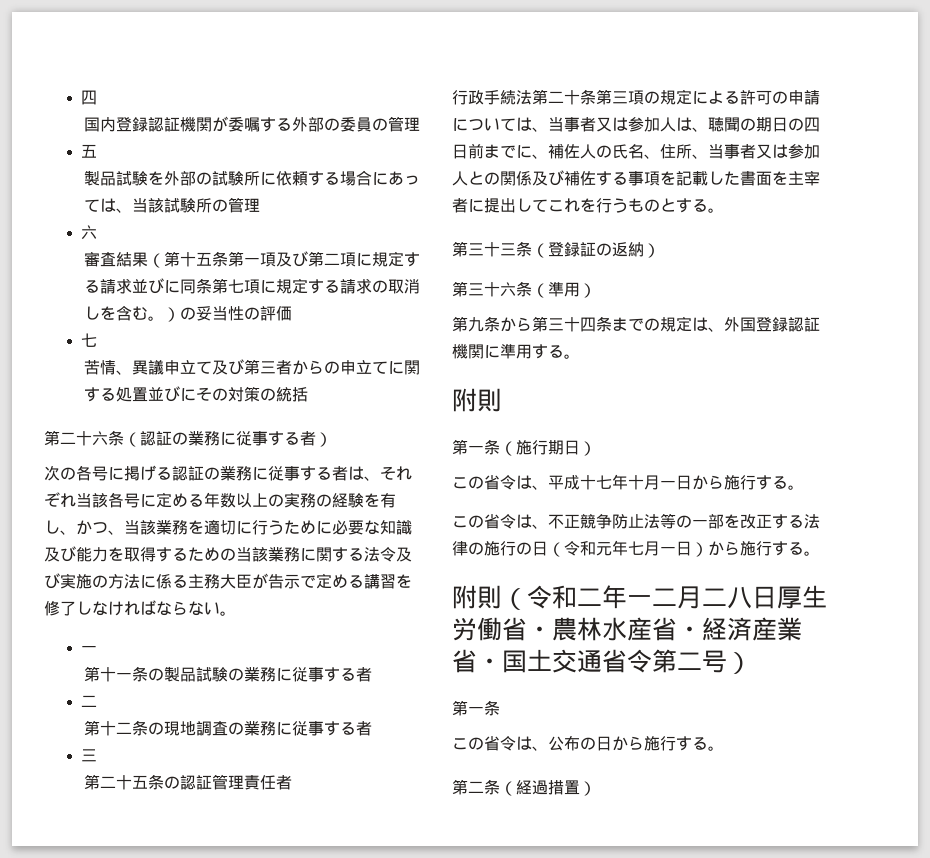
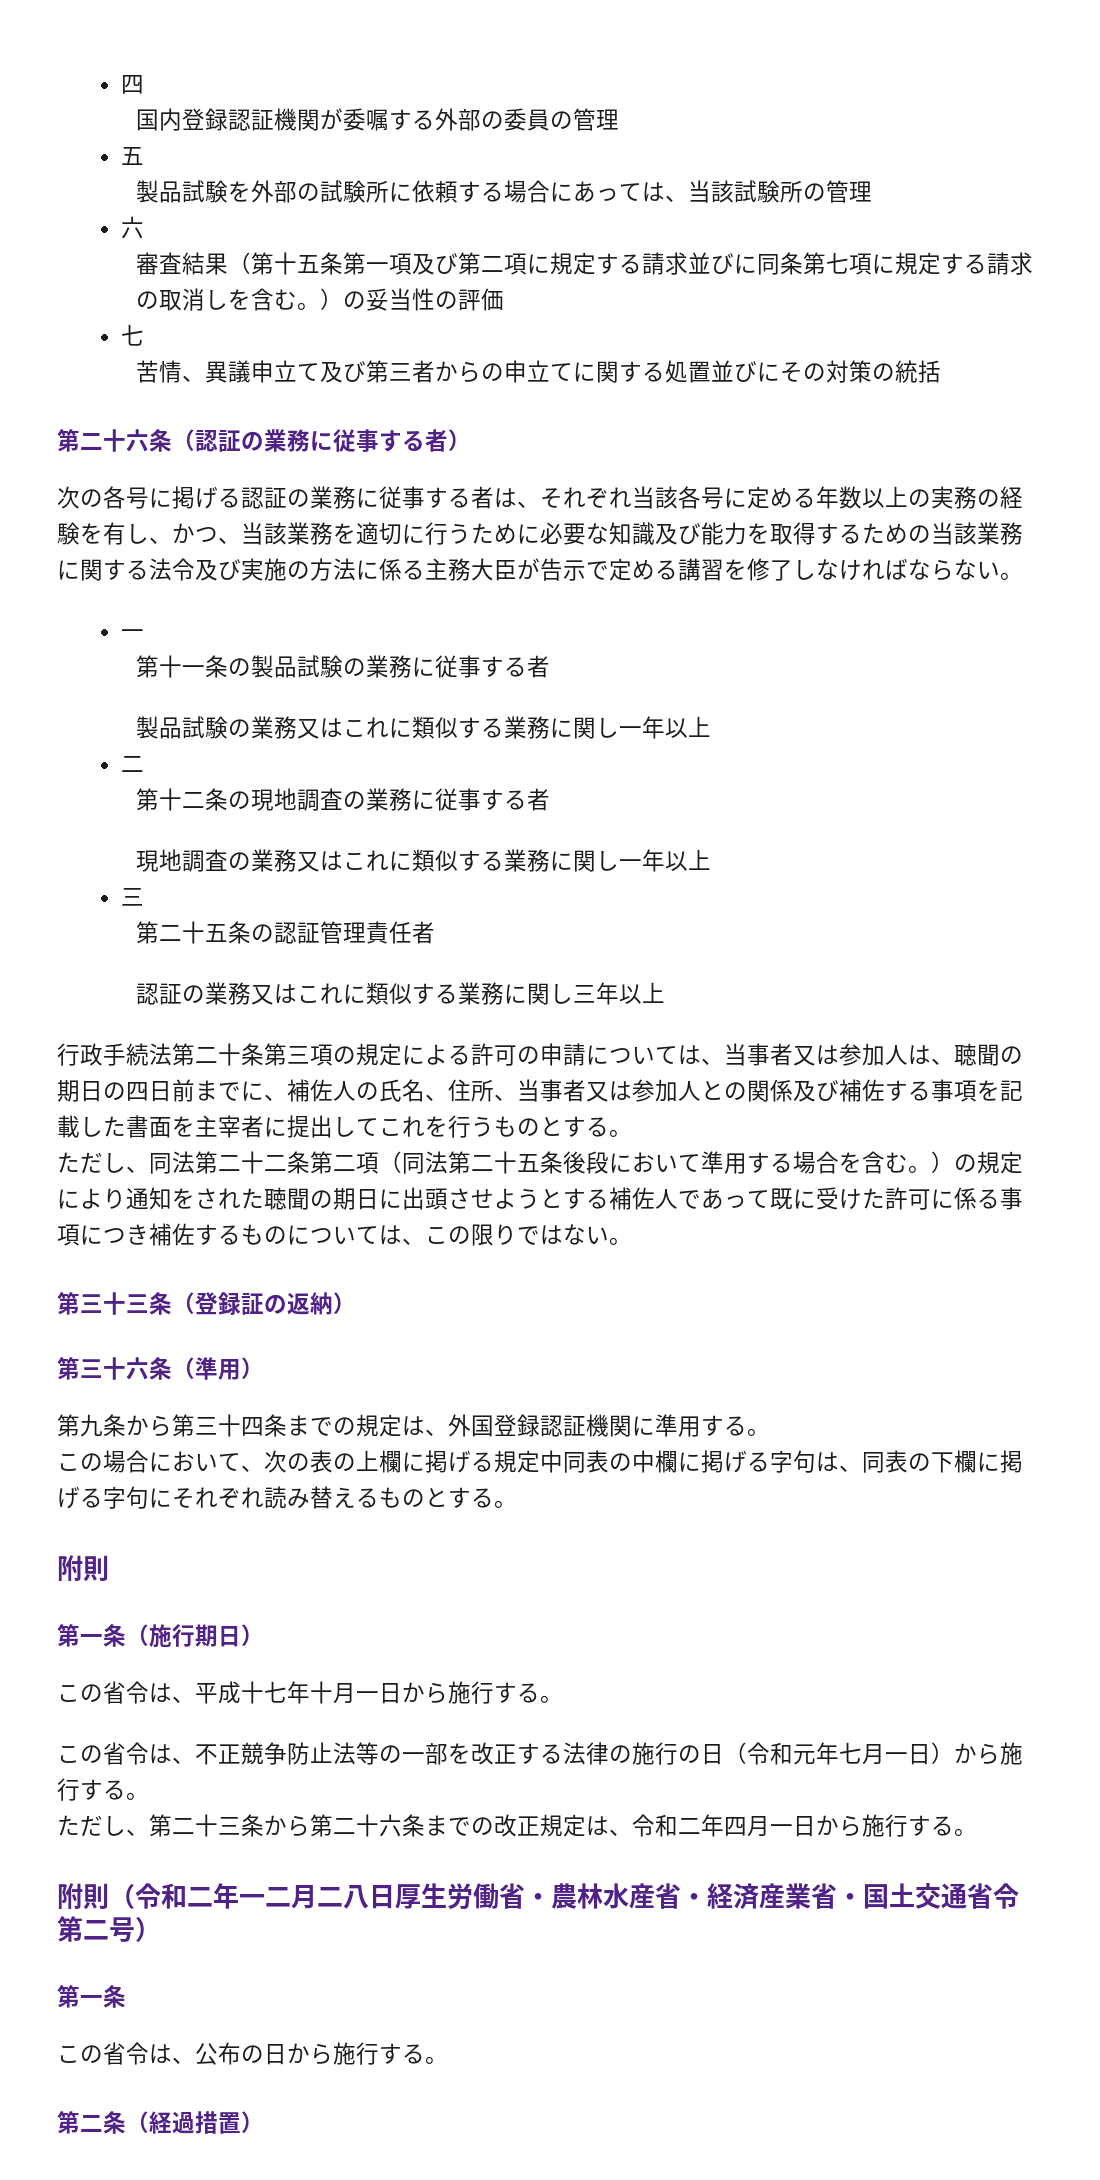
(372, 674) none -> [135,716,711,739] // 製品試験の業務又はこれに類似する業務に関し一年以上
(372, 728) none -> [135,849,711,872] // 現地調査の業務又はこれに類似する業務に関し一年以上
(292, 782) none -> [135,982,665,1005] // 認証の業務又はこれに類似する業務に関し三年以上
(724, 210) none -> [57,1151,1023,1174] [57,1187,1023,1210] [57,1223,632,1246] // ただし、同法第二十二条第二項（同法第二十五条後段において準用する場合を含む。）の規定により通知をされた聴聞の期日に出頭させようとする補佐人であって既に受けた許可に係る事項につき補佐するものについては、この限りではない。
(580, 356) none -> [57,1450,1023,1473] [57,1486,517,1509] // この場合において、次の表の上欄に掲げる規定中同表の中欄に掲げる字句は、同表の下欄に掲げる字句にそれぞれ読み替えるものとする。
(820, 553) none -> [57,1814,977,1837] // ただし、第二十三条から第二十六条までの改正規定は、令和二年四月一日から施行する。

